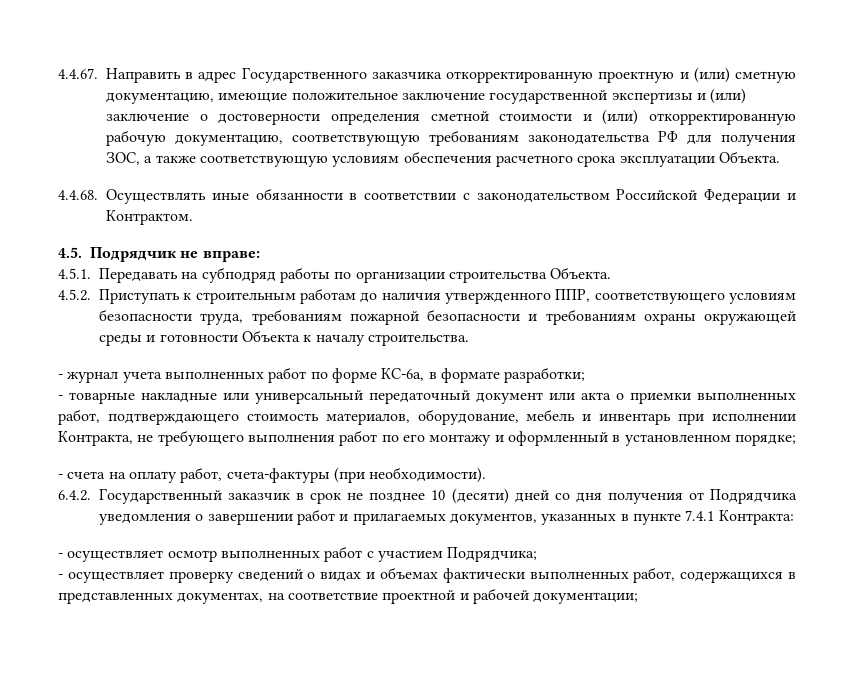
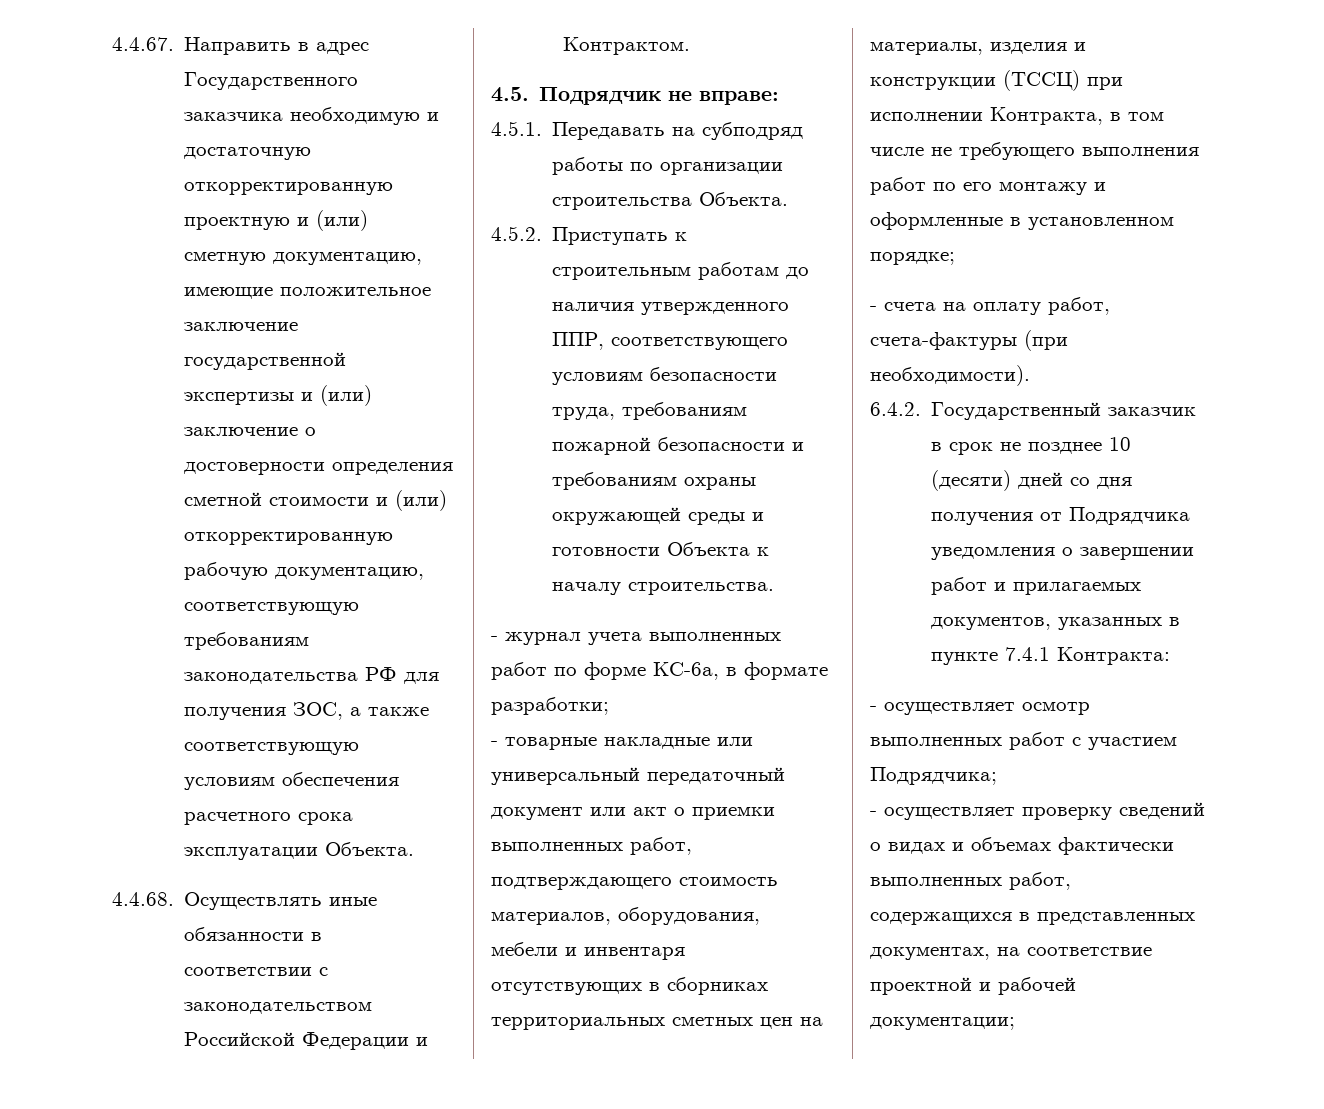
(442, 75) none -> [290,107,440,125] [184,147,312,160] необходимую и достаточную
[581,392,611,400] акта -> [633,807,667,816] акт
[417,409,797,425] [58,431,133,446] оборудование, мебель и инвентарь при исполнении Контракта, -> [618,907,760,925] [491,942,685,960] [491,977,768,995] [491,1017,823,1030] [870,42,1086,55] [870,70,1123,91] [870,107,1164,125] [870,147,924,156] оборудования, мебели и инвентаря отсутствующих в сборниках территориальных сметных цен на материалы, изделия и конструкции (ТССЦ) при исполнении Контракта, в том числе
[507,431,608,446] оформленный -> [870,212,1003,230] оформленные

